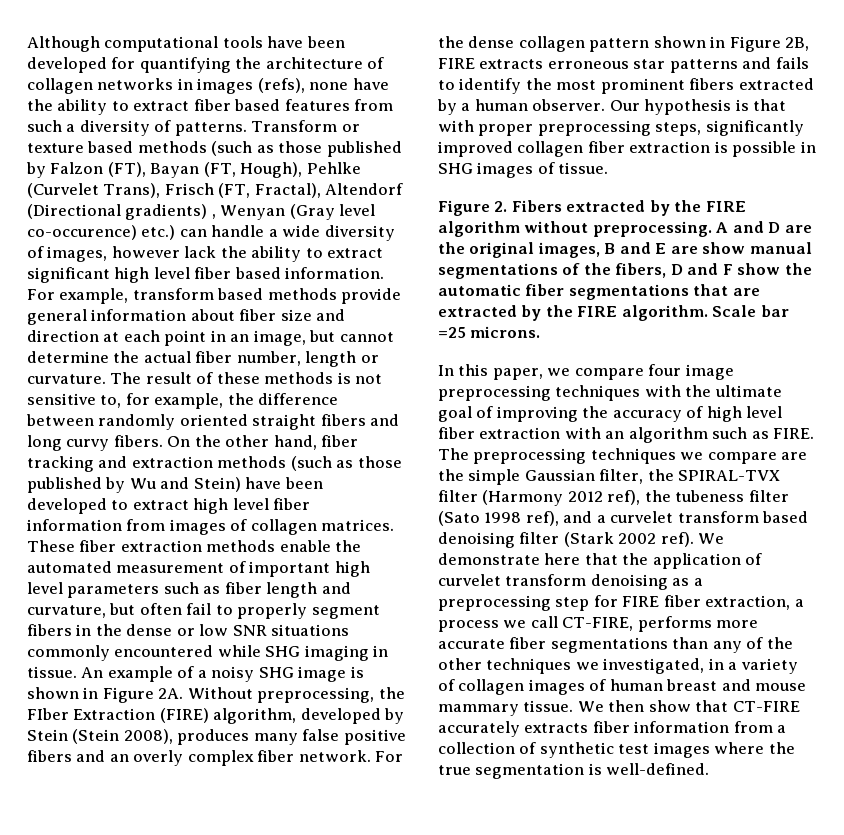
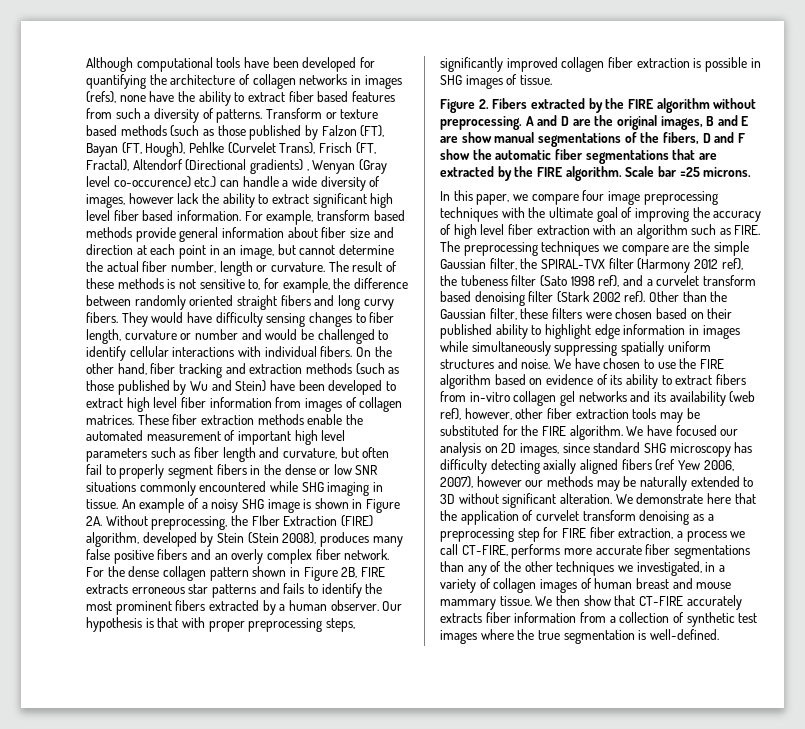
(163, 441) none -> [121,312,395,327] [86,329,389,344] [86,346,353,361] They would have difficulty sensing changes to fiber length, curvature or number and would be challenged to identify cellular interactions with individual fibers.
(694, 539) none -> [648,291,728,302] [440,308,733,320] [440,324,740,339] [440,341,711,356] [440,358,724,369] [440,374,746,389] [440,391,756,406] [440,408,700,423] [440,425,739,440] [440,442,753,457] [440,459,734,474] [440,476,754,491] [440,493,612,508] Other than the Gaussian filter, these filters were chosen based on their published ability to highlight edge information in images while simultaneously suppressing spatially uniform structures and noise. We have chosen to use the FIRE algorithm based on evidence of its ability to extract fibers from in-vitro collagen gel networks and its availability (web ref), however, other fiber extraction tools may be substituted for the FIRE algorithm. We have focused our analysis on 2D images, since standard SHG microscopy has difficulty detecting axially aligned fibers (ref Yew 2006, 2007), however our methods may be naturally extended to 3D without significant alteration.

